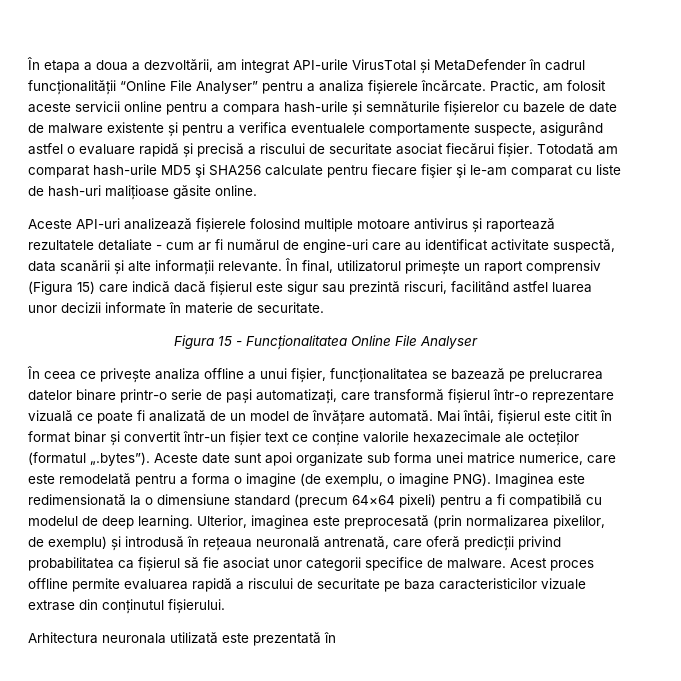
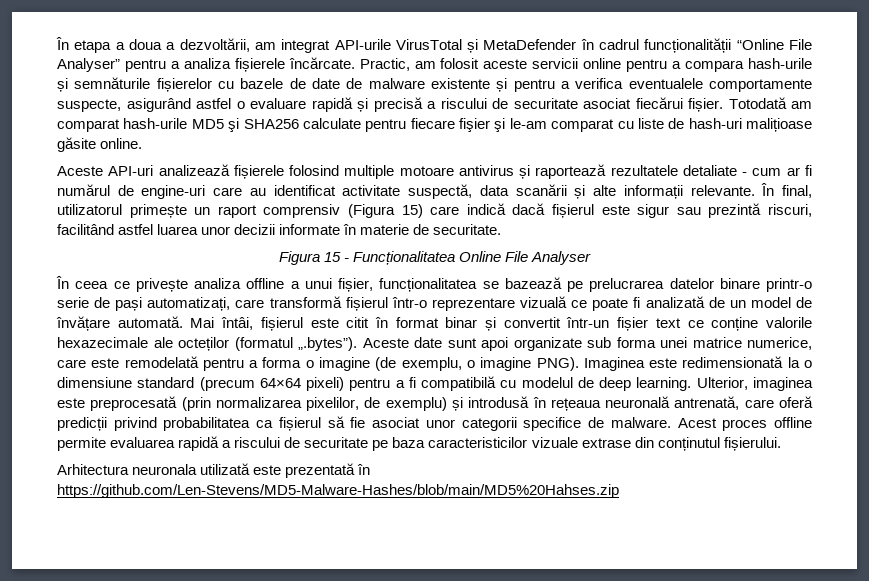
(336, 637) none -> [57,484,619,498] https://github.com/Len-Stevens/MD5-Malware-Hashes/blob/main/MD5%20Hahses.zip

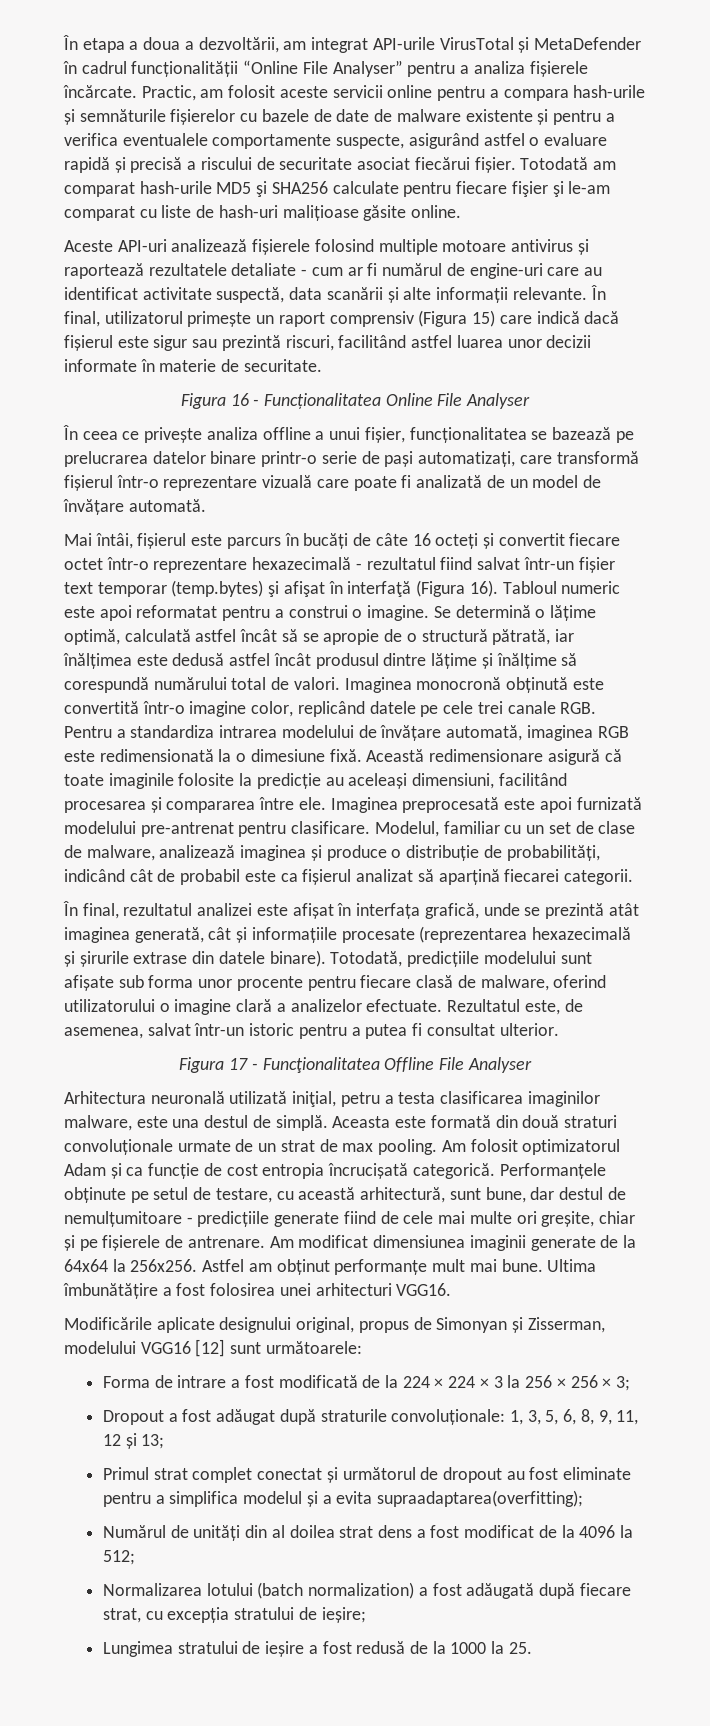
[323,252,341,262] 15 -> [230,393,249,406] 16
[571,300,588,308] ce -> [316,479,349,488] care
(183, 322) none -> (206, 505) //
[346,317,813,331] [57,337,812,351] [57,356,812,371] [57,376,813,391] [57,396,814,411] [57,416,813,431] [57,436,781,451] [57,463,371,478] [57,484,619,498] citit în format binar și convertit într-un fișier text ce conține valorile hexazecimale ale octeților (formatul „.bytes”). Aceste date sunt apoi organizate sub forma unei matrice numerice, care este remodelată pentru a forma o imagine (de exemplu, o imagine PNG). Imaginea este redimensionată la o dimensiune standard (precum 64×64 pixeli) pentru a fi compatibilă cu modelul de deep learning. Ulterior, imaginea este preprocesată (prin normalizarea pixelilor, de exemplu) și introdusă în rețeaua neuronală antrenată, care oferă predicții privind probabilitatea ca fișierul să fie asociat unor categorii specifice de malware. Acest proces offline permite evaluarea rapidă a riscului de securitate pe baza caracteristicilor vizuale extrase din conținutul fișierului. // Arhitectura neuronala utilizată este prezentată în https://github.com/Len-Stevens/MD5-Malware-Hashes/blob/main/MD5%20Hahses.zip -> [226,533,621,549] [64,557,615,573] [64,580,621,597] [64,605,596,621] [64,629,574,645] [63,653,578,669] [64,677,604,693] [64,701,597,717] [64,725,629,741] [64,749,622,765] [64,773,567,789] [64,797,642,813] [64,821,636,837] [64,845,600,861] [64,869,633,885] [63,901,639,919] [64,926,632,943] [64,950,592,967] [64,975,607,991] [64,999,583,1015] [64,1023,559,1039] [179,1057,532,1073] [64,1091,600,1107] [64,1115,617,1131] [64,1139,621,1155] [64,1163,606,1179] [64,1187,626,1203] [64,1211,635,1227] [64,1235,636,1251] [64,1259,597,1275] [63,1283,452,1299] [64,1317,605,1333] [64,1339,362,1357] [102,1375,630,1391] [102,1409,639,1425] [102,1433,165,1449] [102,1467,632,1483] [102,1490,584,1507] [102,1525,634,1541] [102,1550,135,1565] [102,1582,631,1599] [102,1607,366,1623] [102,1641,532,1657] parcurs în bucăți de câte 16 octeți și convertit fiecare octet într-o reprezentare hexazecimală - rezultatul fiind salvat într-un fișier text temporar (temp.bytes) şi afişat în interfaţă (Figura 16). Tabloul numeric este apoi reformatat pentru a construi o imagine. Se determină o lățime optimă, calculată astfel încât să se apropie de o structură pătrată, iar înălțimea este dedusă astfel încât produsul dintre lățime și înălțime să corespundă numărului total de valori. Imaginea monocronă obținută este convertită într-o imagine color, replicând datele pe cele trei canale RGB. Pentru a standardiza intrarea modelului de învățare automată, imaginea RGB este redimensionată la o dimesiune fixă. Această redimensionare asigură că toate imaginile folosite la predicție au aceleași dimensiuni, facilitând procesarea și compararea între ele. Imaginea preprocesată este apoi furnizată modelului pre-antrenat pentru clasificare. Modelul, familiar cu un set de clase de malware, analizează imaginea și produce o distribuție de probabilități, indicând cât de probabil este ca fișierul analizat să aparțină fiecarei categorii. // În final, rezultatul analizei este afișat în interfața grafică, unde se prezintă atât imaginea generată, cât și informațiile procesate (reprezentarea hexazecimală și șirurile extrase din datele binare). Totodată, predicțiile modelului sunt afișate sub forma unor procente pentru fiecare clasă de malware, oferind utilizatorului o imagine clară a analizelor efectuate. Rezultatul este, de asemenea, salvat într-un istoric pentru a putea fi consultat ulterior. // Figura 17 - Funcţionalitatea Offline File Analyser // Arhitectura neuronală utilizată iniţial, petru a testa clasificarea imaginilor malware, este una destul de simplă. Aceasta este formată din două straturi convoluționale urmate de un strat de max pooling. Am folosit optimizatorul Adam și ca funcție de cost entropia încrucișată categorică. Performanțele obținute pe setul de testare, cu această arhitectură, sunt bune, dar destul de nemulțumitoare - predicțiile generate fiind de cele mai multe ori greșite, chiar și pe fișierele de antrenare. Am modificat dimensiunea imaginii generate de la 64x64 la 256x256. Astfel am obținut performanțe mult mai bune. Ultima îmbunătățire a fost folosirea unei arhitecturi VGG16. // Modificările aplicate designului original, propus de Simonyan și Zisserman, modelului VGG16 [12] sunt următoarele: // Forma de intrare a fost modificată de la 224 × 224 × 3 la 256 × 256 × 3; // Dropout a fost adăugat după straturile convoluționale: 1, 3, 5, 6, 8, 9, 11, 12 și 13; // Primul strat complet conectat și următorul de dropout au fost eliminate pentru a simplifica modelul și a evita supraadaptarea(overfitting); // Numărul de unități din al doilea strat dens a fost modificat de la 4096 la 512; // Normalizarea lotului (batch normalization) a fost adăugată după fiecare strat, cu excepția stratului de ieșire; // Lungimea stratului de ieșire a fost redusă de la 1000 la 25.

